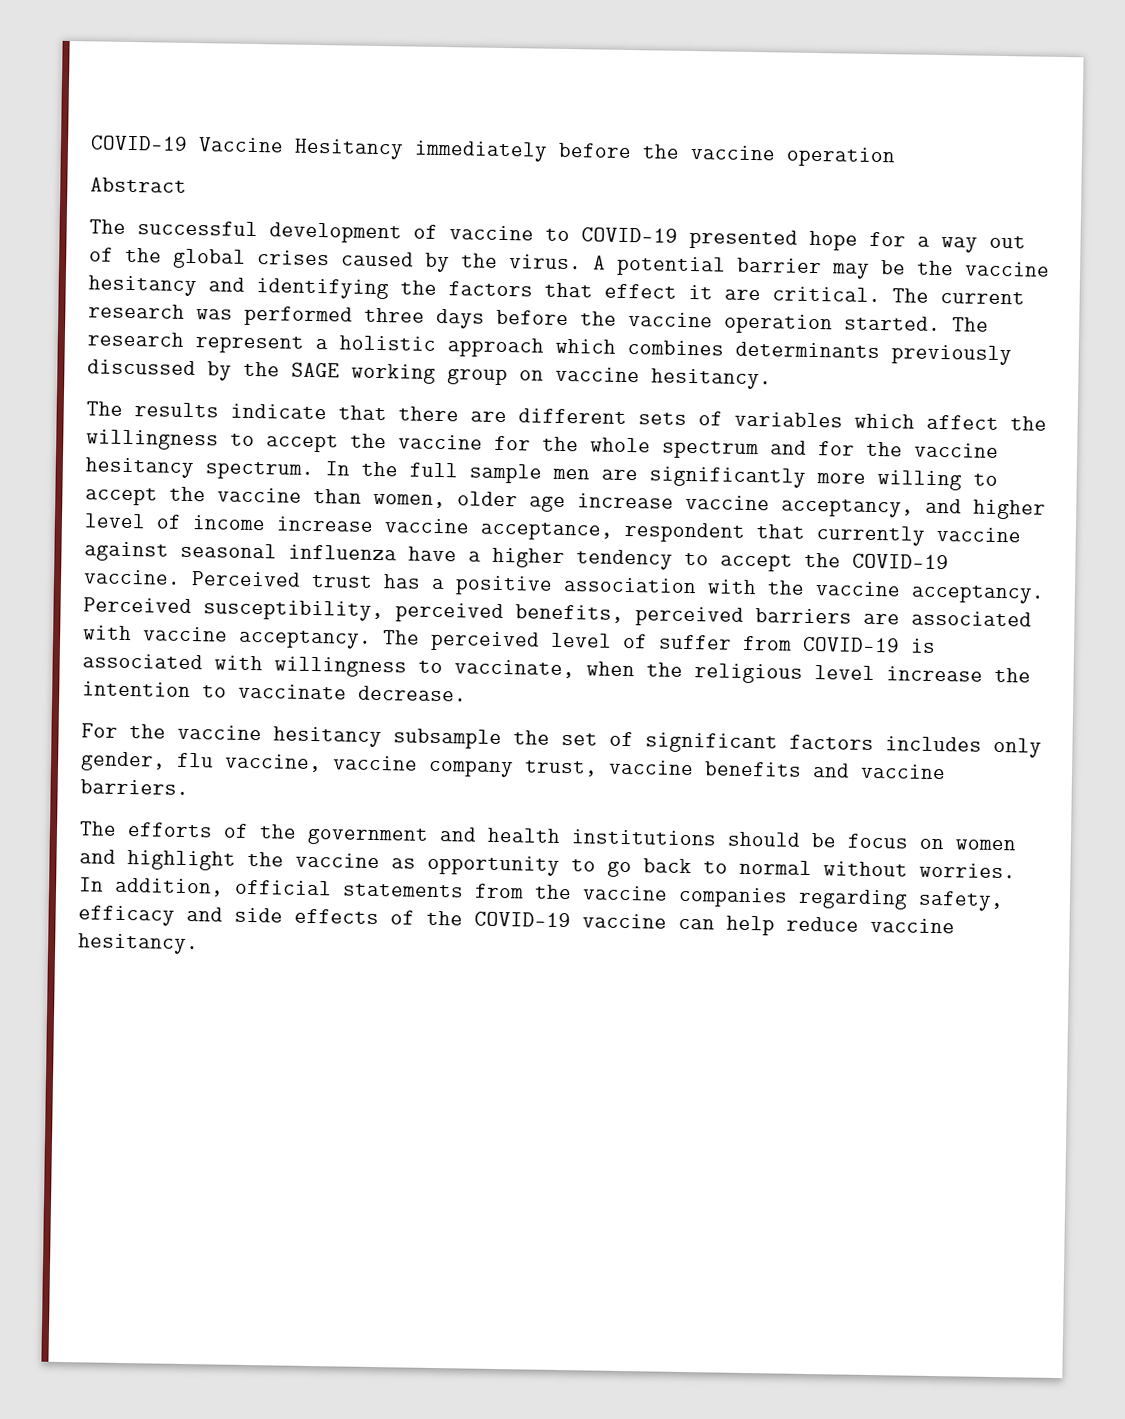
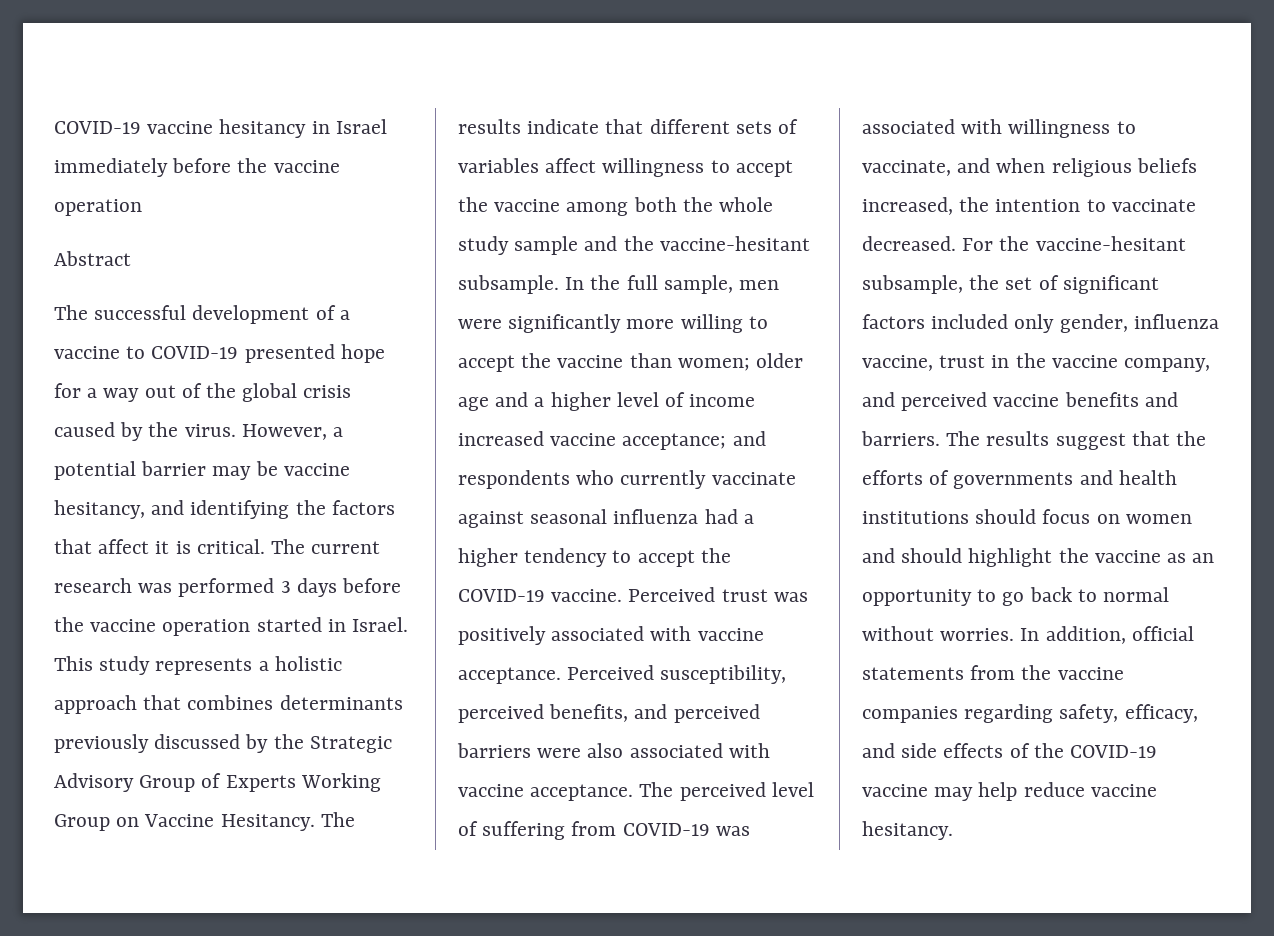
[90,135,404,160] COVID-19 Vaccine Hesitancy -> [54,119,387,138] COVID-19 vaccine hesitancy in Israel
(438, 231) none -> [339,310,350,320] a
[257,250,330,266] crises -> [303,385,352,398] crisis
[593,255,606,270] A -> [241,424,344,440] However, a
[917,260,1050,277] [88,275,197,297] the vaccine hesitancy -> [283,463,350,476] [54,500,145,519] vaccine hesitancy,
[604,283,761,301] effect it are -> [98,539,191,554] affect it is
[364,307,425,323] three -> [280,581,291,593] 3
[844,315,989,332] [87,331,304,354] started. The research represent -> [256,617,409,632] [54,656,253,675] started in Israel. This study represents
[555,338,616,354] which -> [143,695,182,710] that
[291,362,772,390] SAGE working group on vaccine hesitancy. // -> [309,736,392,753] [54,773,381,792] [54,814,315,831] Strategic Advisory Group of Experts Working Group on Vaccine Hesitancy.
[398,406,507,423] there are -> (644, 126) none
[854,413,1047,431] which affect the -> [545,158,597,173] affect
[494,435,999,460] [85,457,638,484] for the whole spectrum and for the vaccine hesitancy spectrum. In the full sample men are -> [566,197,774,216] [458,236,810,255] [458,275,780,294] [458,319,502,329] among both the whole study sample and the vaccine-hesitant subsample. In the full sample, men were
[373,493,446,509] women, -> [677,358,750,371] women;
[577,493,1046,520] [84,513,1021,546] increase vaccine acceptancy, and higher level of income increase vaccine acceptance, respondent that currently vaccine -> [495,392,756,411] [458,431,766,450] [458,470,796,489] and a higher level of income increased vaccine acceptance; and respondents who currently vaccinate
[408,546,457,562] have -> [704,509,738,524] had
[383,574,1045,604] has a positive association with the vaccine acceptancy. -> [773,592,808,602] [458,626,764,645] [458,667,561,684] was positively associated with vaccine acceptance.
(624, 613) none -> [634,704,668,719] and
[863,610,1032,627] [83,625,372,649] are associated with vaccine acceptancy. -> [537,743,770,758] [458,784,634,801] were also associated with vaccine acceptance.
[658,634,732,650] suffer -> [482,821,566,840] suffering
[910,638,936,653] is -> [715,826,750,836] was
[586,661,983,684] when the religious level increase -> [957,158,1197,177] [862,197,953,215] and when religious beliefs increased,
[358,685,467,702] decrease. // -> [862,236,956,251] decreased.
[177,724,502,750] vaccine hesitancy subsample -> [1035,236,1186,251] [862,275,963,294] vaccine-hesitant subsample,
[885,736,982,752] includes -> [931,314,1009,329] included
[177,752,598,778] flu vaccine, vaccine company trust, -> [1133,314,1219,329] [862,353,1211,372] [862,392,988,411] influenza vaccine, trust in the vaccine company, and perceived
[860,763,946,780] vaccine -> (1178, 399) none
[79,821,429,846] // The efforts of the government -> [946,431,1207,450] [862,470,1074,489] The results suggest that the efforts of governments
[811,833,837,848] be -> (1037, 516) none
(116, 856) none -> [901,548,963,563] should
(416, 863) none -> [1192,553,1215,563] an
[78,905,175,926] efficacy -> [1124,704,1198,723] efficacy,
[678,918,715,930] can -> [934,787,974,801] may

